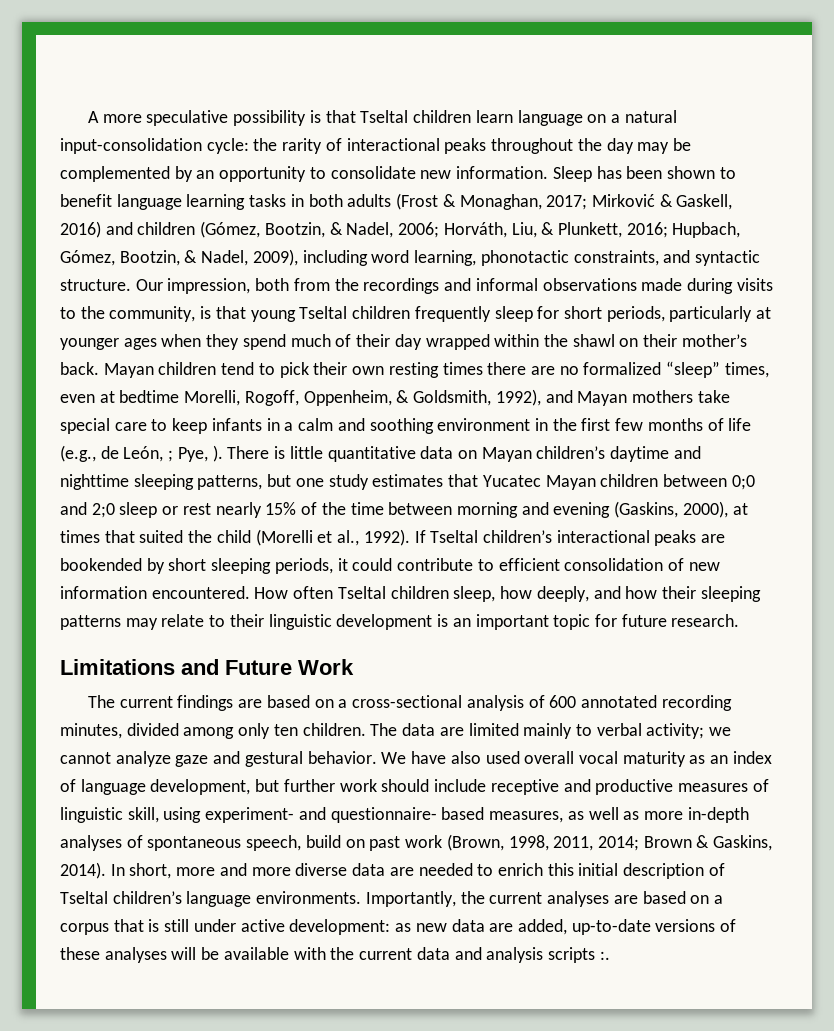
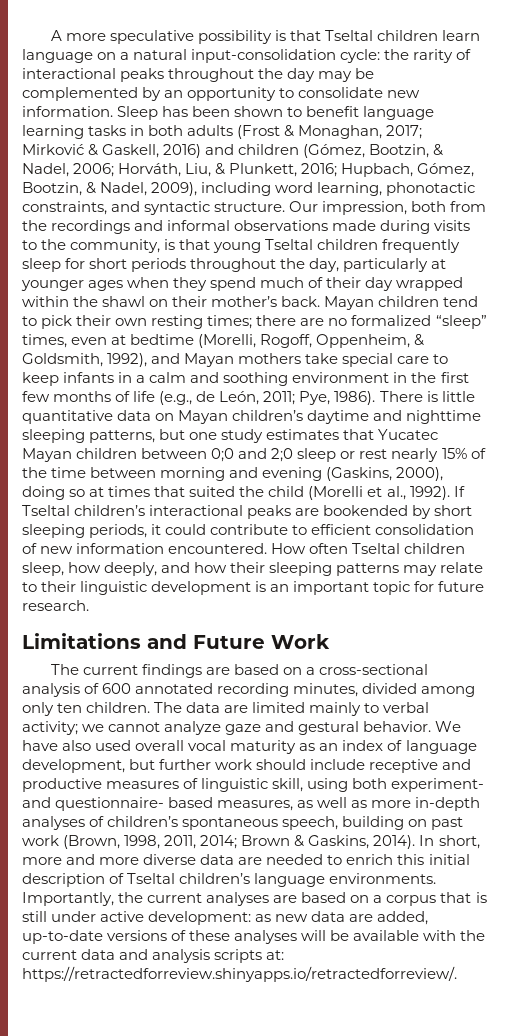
[606,306,665,322] periods, -> [131,258,340,272] periods throughout the day,
[442,362,483,375] times -> [207,315,253,329] times;
[184,390,241,406] Morelli, -> [198,334,257,348] (Morelli,
[168,445,223,462] ; Pye, ). -> [263,391,376,405] 2011; Pye, 1986).
(728, 509) none -> [22,486,86,500] doing so
(202, 815) none -> [352,778,388,789] both
(143, 841) none -> [107,816,179,827] children’s
[305,835,341,848] build -> [342,816,405,830] building
[599,951,610,960] :. -> [266,950,285,960] [22,966,457,982] at: https://retractedforreview.shinyapps.io/retractedforreview/.

